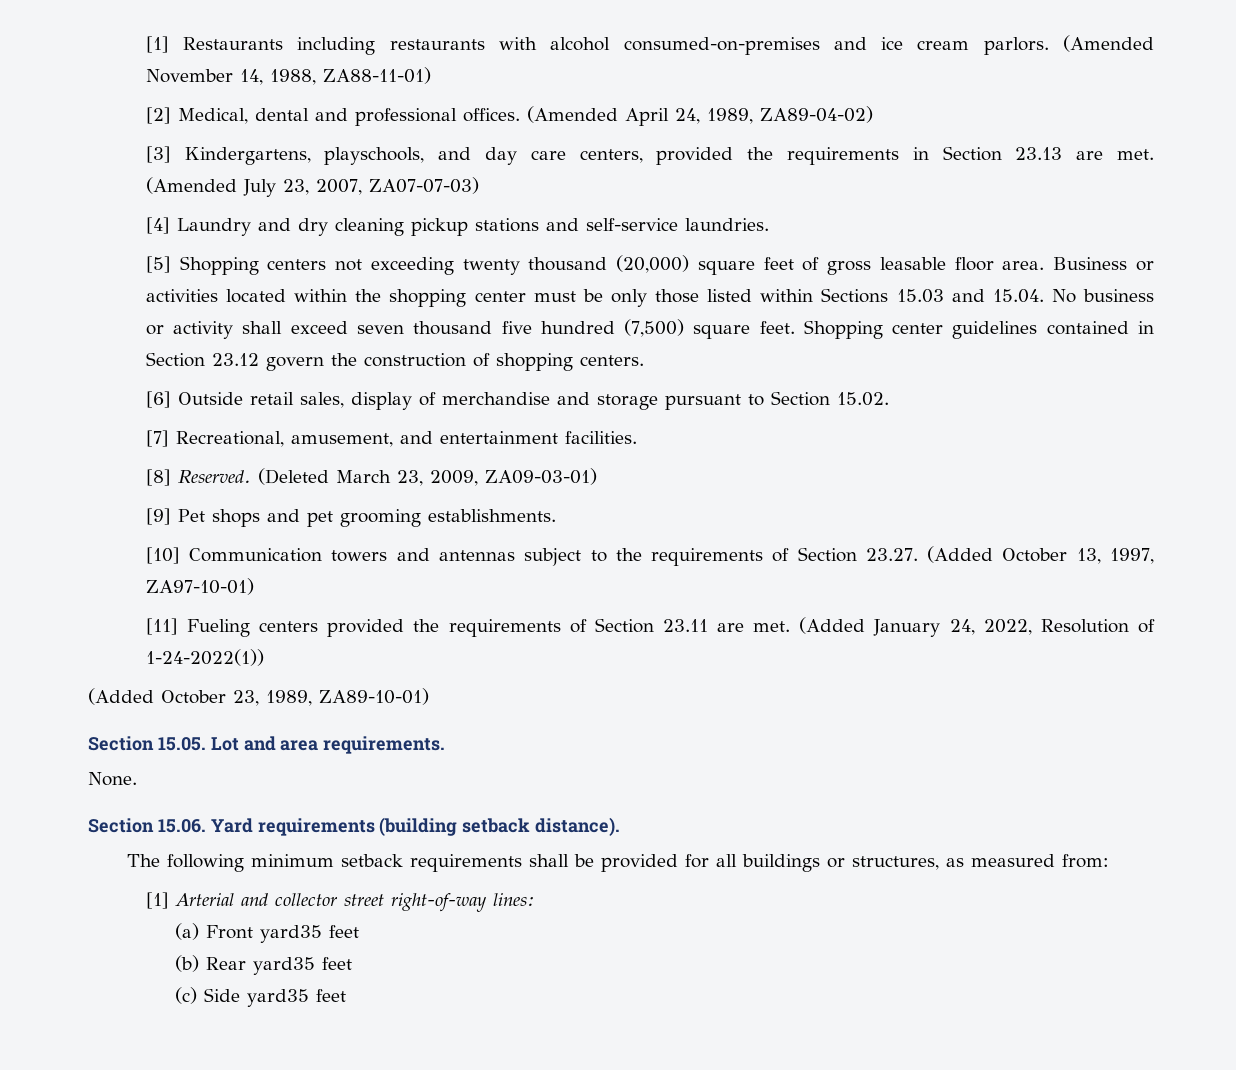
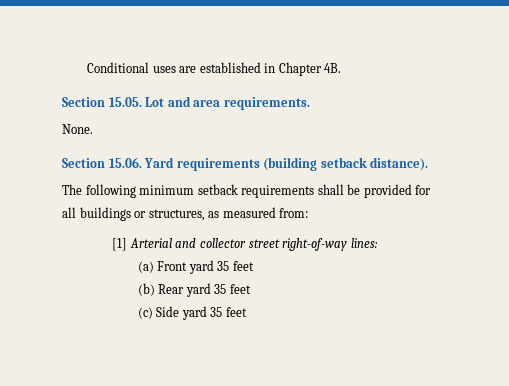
[145,35,1154,55] [145,67,431,85] [145,106,873,126] [145,146,1155,165] [145,177,479,197] [145,217,769,236] [145,255,1154,275] [145,288,1155,307] [145,319,1155,339] [145,352,644,371] [145,391,889,410] [145,430,637,447] [145,468,597,486] [145,508,556,527] [145,546,1155,566] [145,578,254,595] [145,617,1155,637] [145,649,264,666] [88,688,429,706] [1] Restaurants including restaurants with alcohol consumed-on-premises and ice cream parlors. (Amended November 14, 1988, ZA88-11-01) // [2] Medical, dental and professional offices. (Amended April 24, 1989, ZA89-04-02) // [3] Kindergartens, playschools, and day care centers, provided the requirements in Section 23.13 are met. (Amended July 23, 2007, ZA07-07-03) // [4] Laundry and dry cleaning pickup stations and self-service laundries. // [5] Shopping centers not exceeding twenty thousand (20,000) square feet of gross leasable floor area. Business or activities located within the shopping center must be only those listed within Sections 15.03 and 15.04. No business or activity shall exceed seven thousand five hundred (7,500) square feet. Shopping center guidelines contained in Section 23.12 govern the construction of shopping centers. // [6] Outside retail sales, display of merchandise and storage pursuant to Section 15.02. // [7] Recreational, amusement, and entertainment facilities. // [8] Reserved. (Deleted March 23, 2009, ZA09-03-01) // [9] Pet shops and pet grooming establishments. // [10] Communication towers and antennas subject to the requirements of Section 23.27. (Added October 13, 1997, ZA97-10-01) // [11] Fueling centers provided the requirements of Section 23.11 are met. (Added January 24, 2022, Resolution of 1-24-2022(1)) // (Added October 23, 1989, ZA89-10-01) -> [87,62,342,76] Conditional uses are established in Chapter 4B.
[259,925,322,943] yard35 -> [188,260,230,274] yard 35
[252,957,315,975] yard35 -> [185,283,227,297] yard 35
[246,989,309,1007] yard35 -> [181,306,223,320] yard 35

